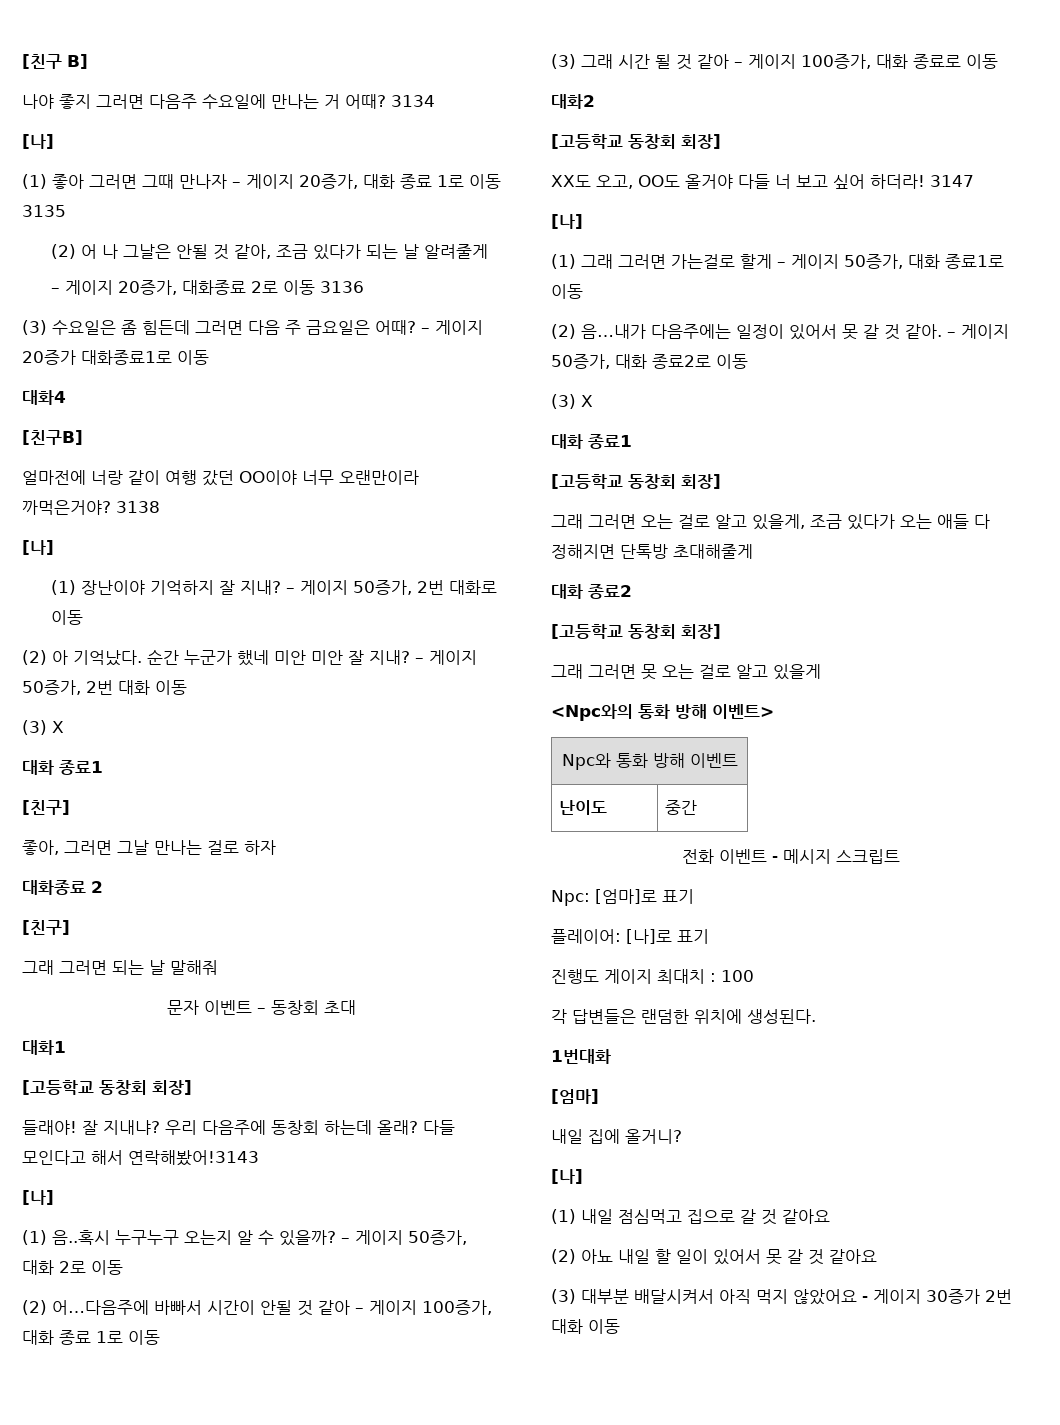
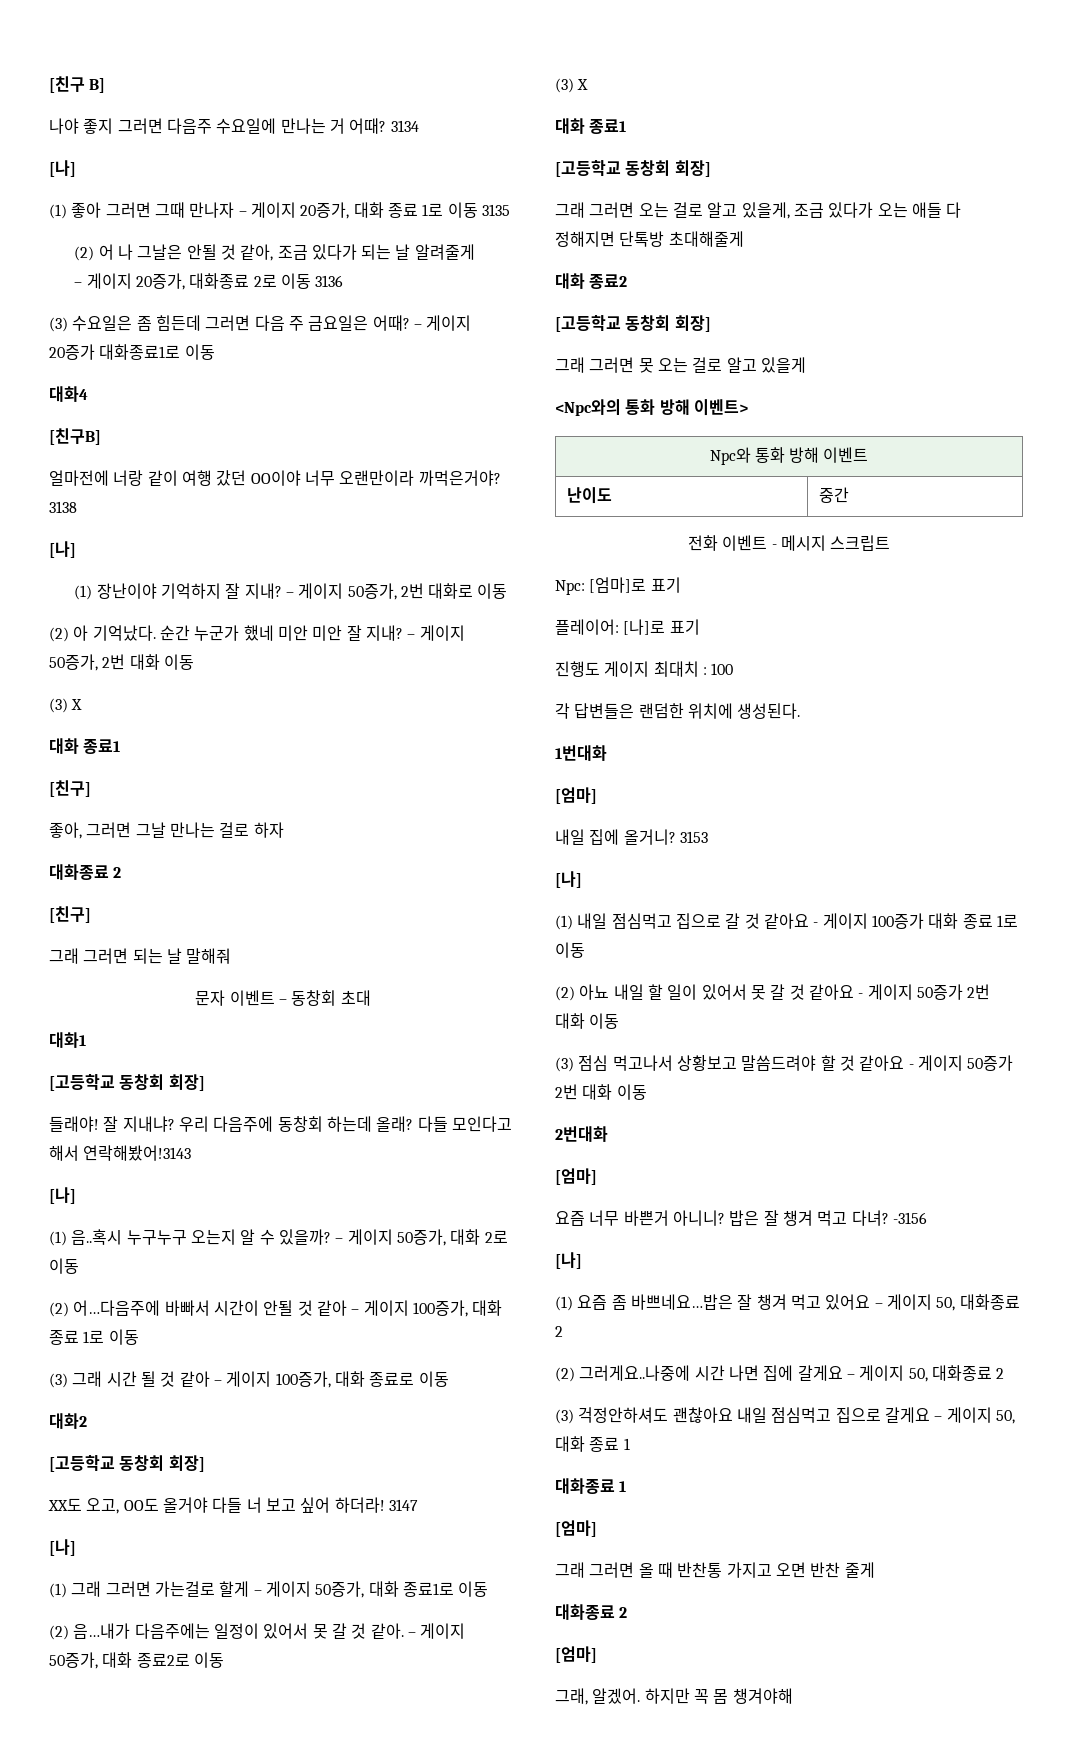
(682, 1136) none -> [679,831,708,843] 3153
(830, 1216) none -> [813,913,1018,929] [555,942,585,958] - 게이지 100증가 대화 종료 1로 이동
[551,1289,1012,1305] [551,1319,620,1334] // (3) 대부분 배달시켜서 아직 먹지 않았어요 - 게이지 30증가 2번 대화 이동 -> [858,984,991,1000] [555,1013,620,1029] [555,1055,1014,1072] [555,1084,647,1100] [555,1126,608,1142] [555,1168,597,1185] [555,1210,927,1226] [555,1252,582,1269] [555,1294,1020,1311] [555,1326,563,1337] [555,1365,1005,1382] [555,1407,1015,1424] [555,1436,630,1452] [555,1478,627,1494] [555,1520,597,1537] [555,1562,875,1578] [555,1604,628,1620] [555,1646,597,1663] [555,1688,793,1705] - 게이지 50증가 2번 대화 이동 // (3) 점심 먹고나서 상황보고 말씀드려야 할 것 같아요 - 게이지 50증가 2번 대화 이동 // 2번대화 // [엄마] // 요즘 너무 바쁜거 아니니? 밥은 잘 챙겨 먹고 다녀? -3156 // [나] // (1) 요즘 좀 바쁘네요…밥은 잘 챙겨 먹고 있어요 – 게이지 50, 대화종료 2 // (2) 그러게요..나중에 시간 나면 집에 갈게요 – 게이지 50, 대화종료 2 // (3) 걱정안하셔도 괜찮아요 내일 점심먹고 집으로 갈게요 – 게이지 50, 대화 종료 1 // 대화종료 1 // [엄마] // 그래 그러면 올 때 반찬통 가지고 오면 반찬 줄게 // 대화종료 2 // [엄마] // 그래, 알겠어. 하지만 꼭 몸 챙겨야해

